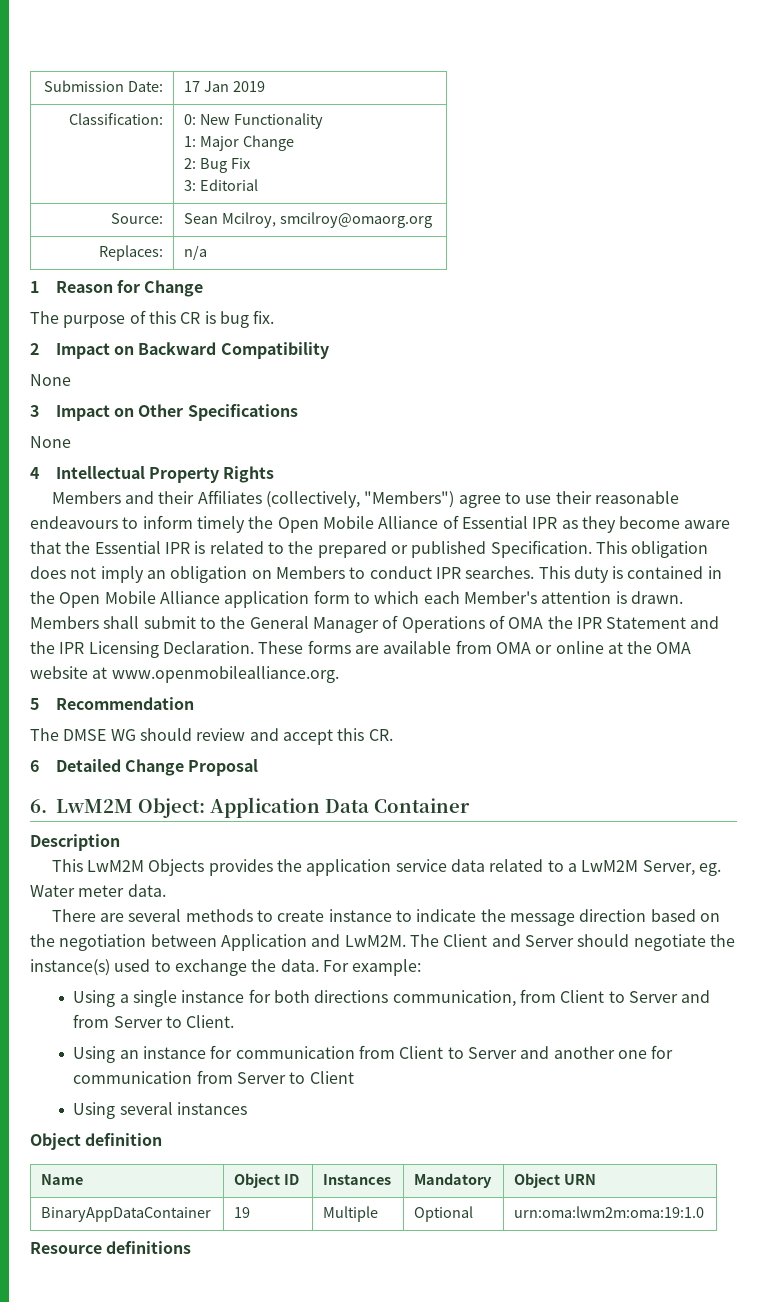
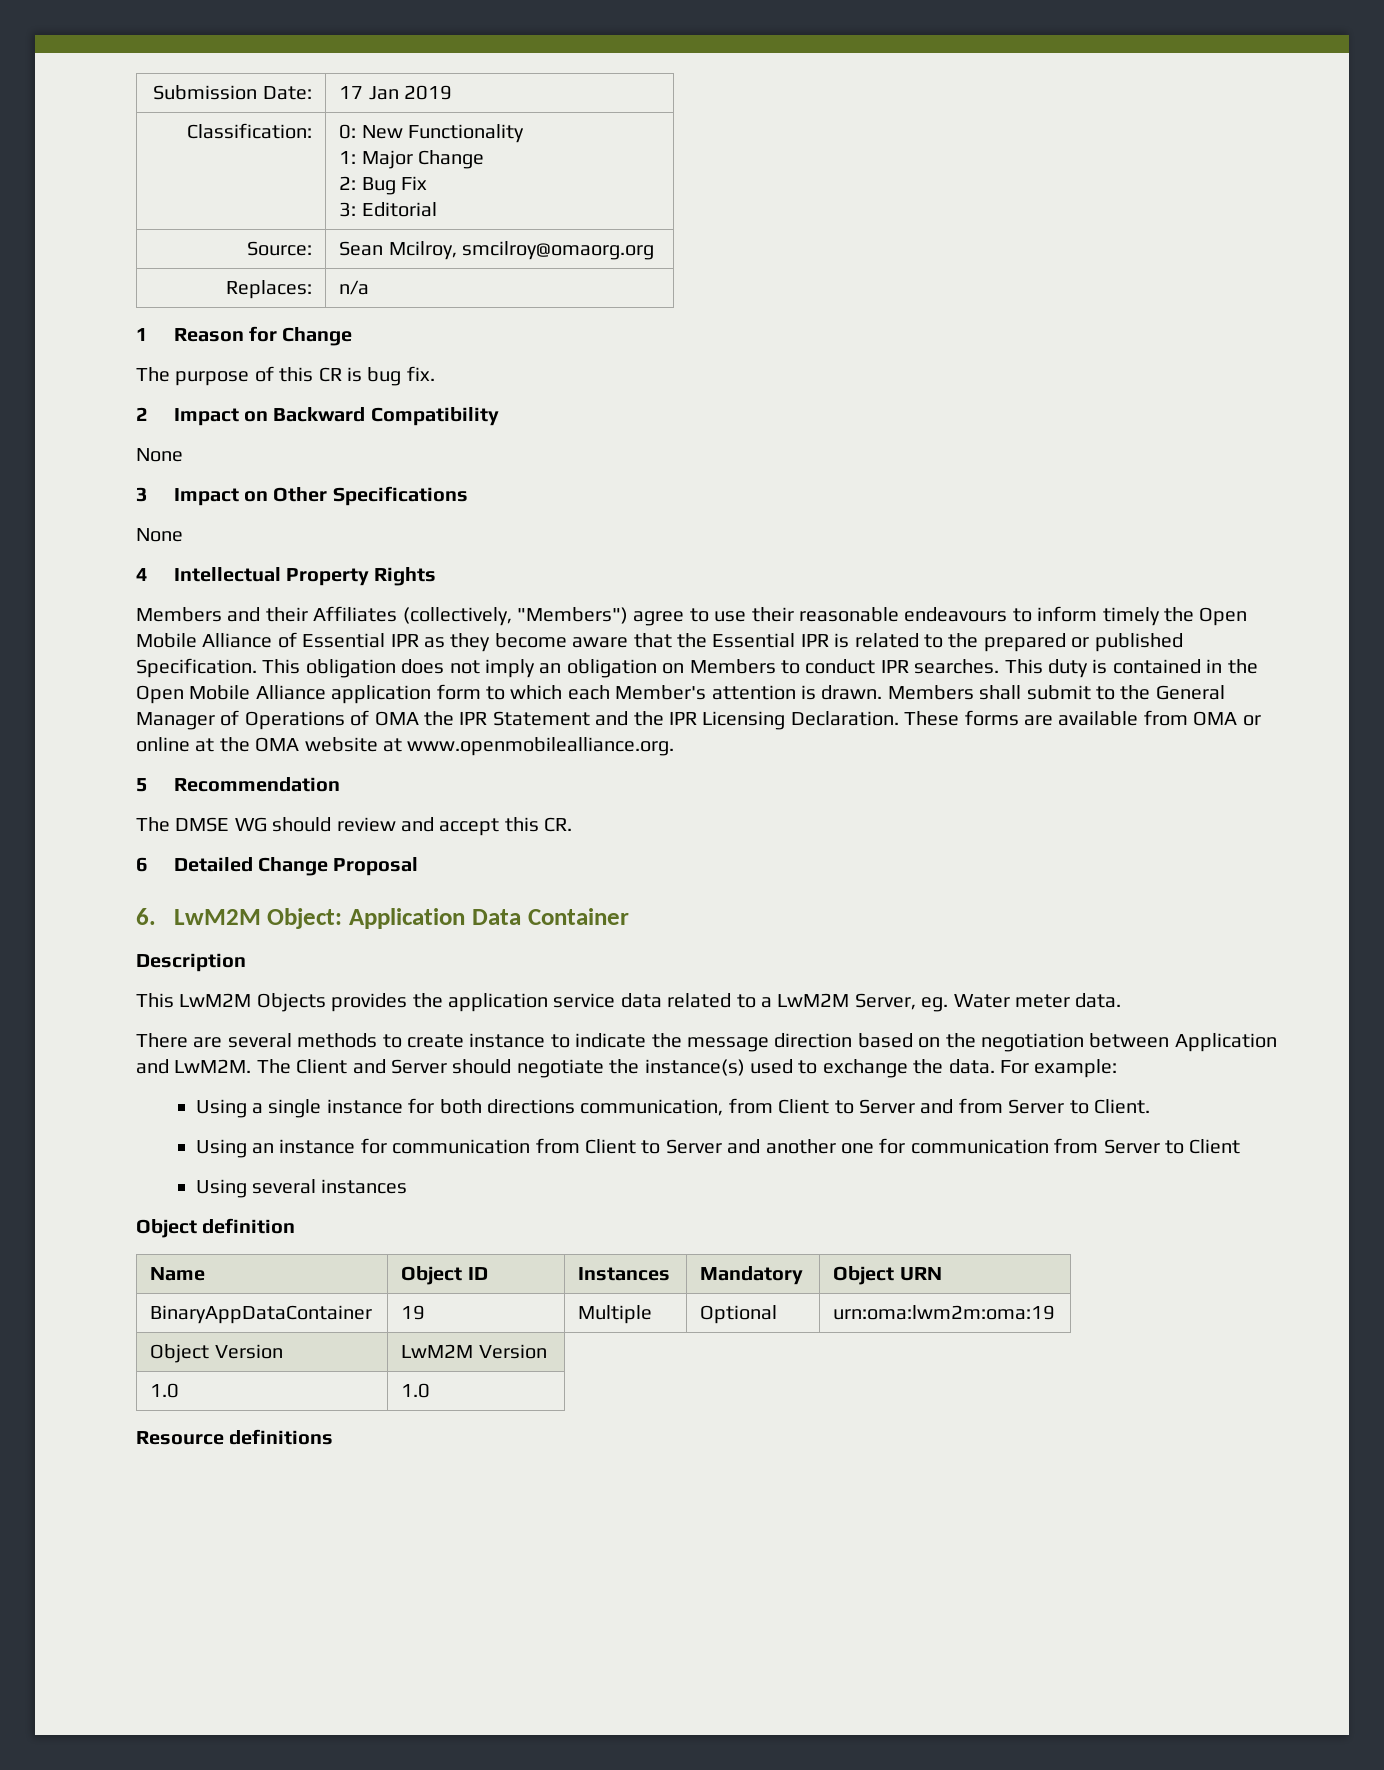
[514,1206,705,1218] urn:oma:lwm2m:oma:19:1.0 -> [833,1305,1056,1320] [150,1344,283,1363] [401,1344,547,1359] [150,1383,180,1398] [401,1383,431,1398] urn:oma:lwm2m:oma:19 // Object Version | LwM2M Version // 1.0 | 1.0

